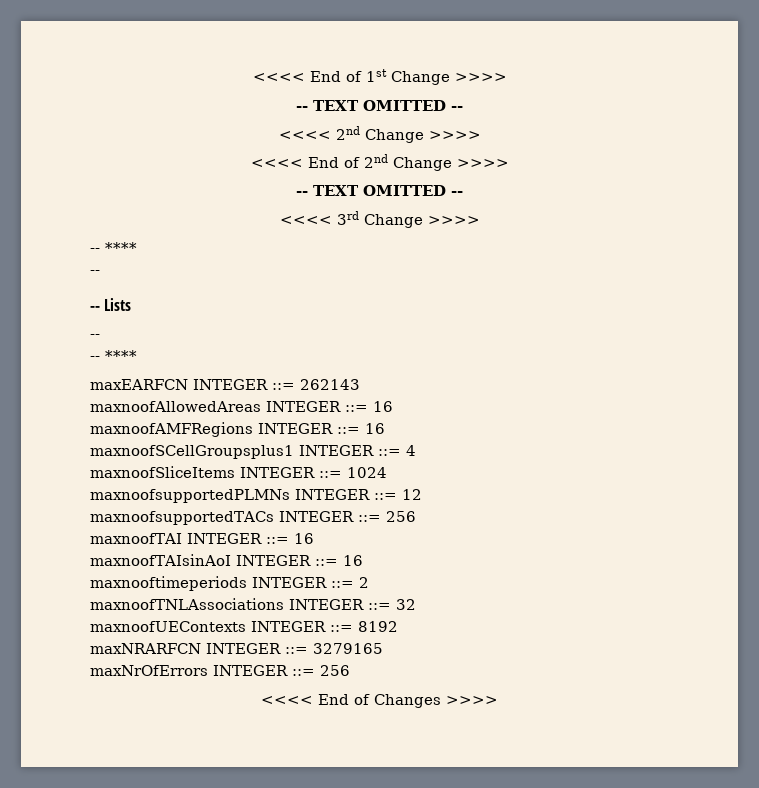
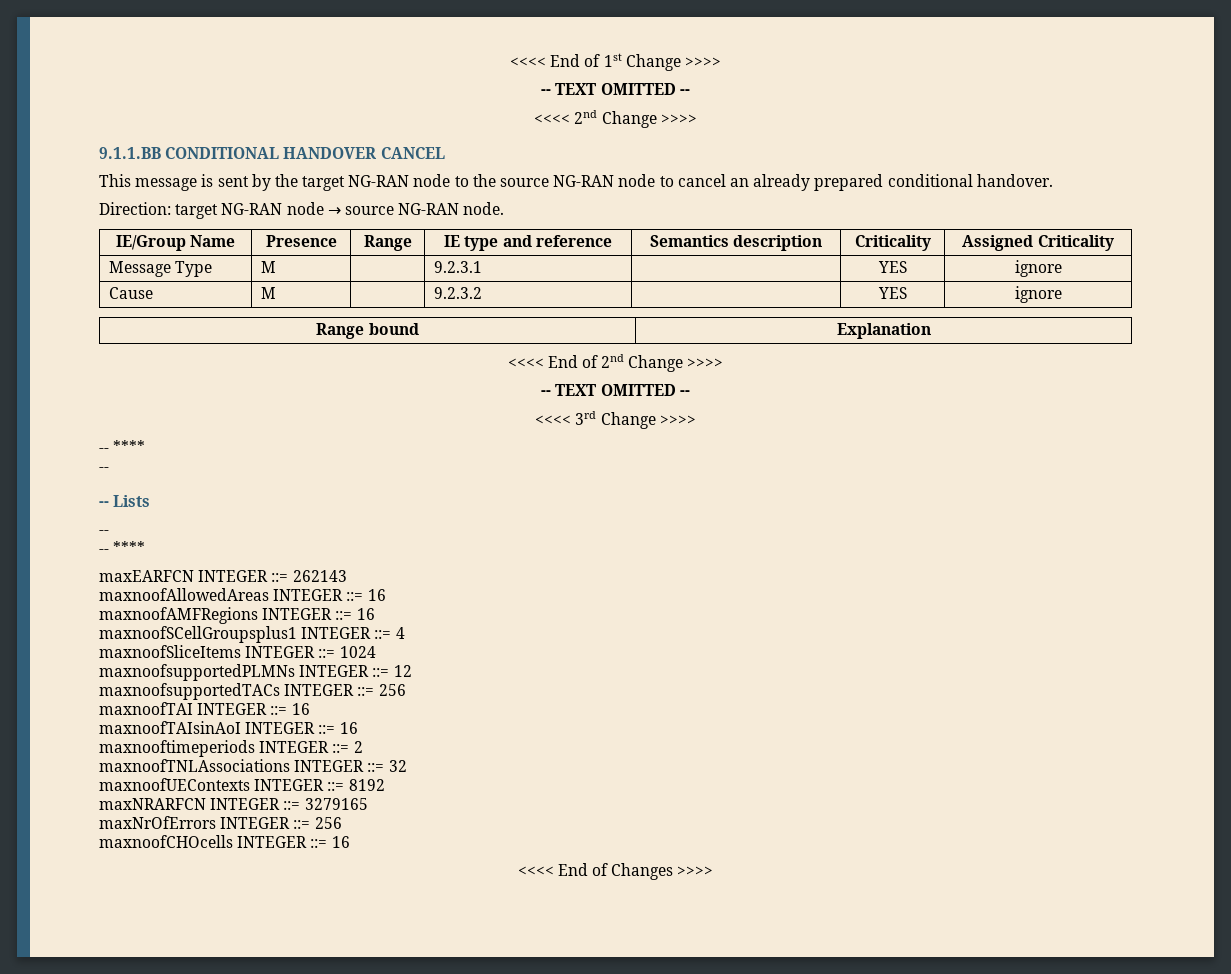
(481, 135) none -> [99,147,445,159] [99,174,1053,191] [99,202,505,219] [115,235,236,251] [265,235,337,247] [363,235,412,251] [444,235,612,251] [649,235,823,251] [854,235,931,251] [962,235,1114,251] [109,261,213,277] [261,261,277,273] [434,261,483,273] [877,261,907,273] [1014,260,1062,277] [109,287,154,299] [261,287,277,299] [434,287,483,299] [877,287,907,299] [1014,286,1062,303] [316,323,419,339] [836,323,931,339] // 9.1.1.BB CONDITIONAL HANDOVER CANCEL // This message is sent by the target NG-RAN node to the source NG-RAN node to cancel an already prepared conditional handover. // Direction: target NG-RAN node → source NG-RAN node. // IE/Group Name | Presence | Range | IE type and reference | Semantics description | Criticality | Assigned Criticality // Message Type | M | | 9.2.3.1 | | YES | ignore // Cause | M | | 9.2.3.2 | | YES | ignore // Range bound | Explanation
(350, 670) none -> [99,835,350,848] // maxnoofCHOcells INTEGER ::= 16

